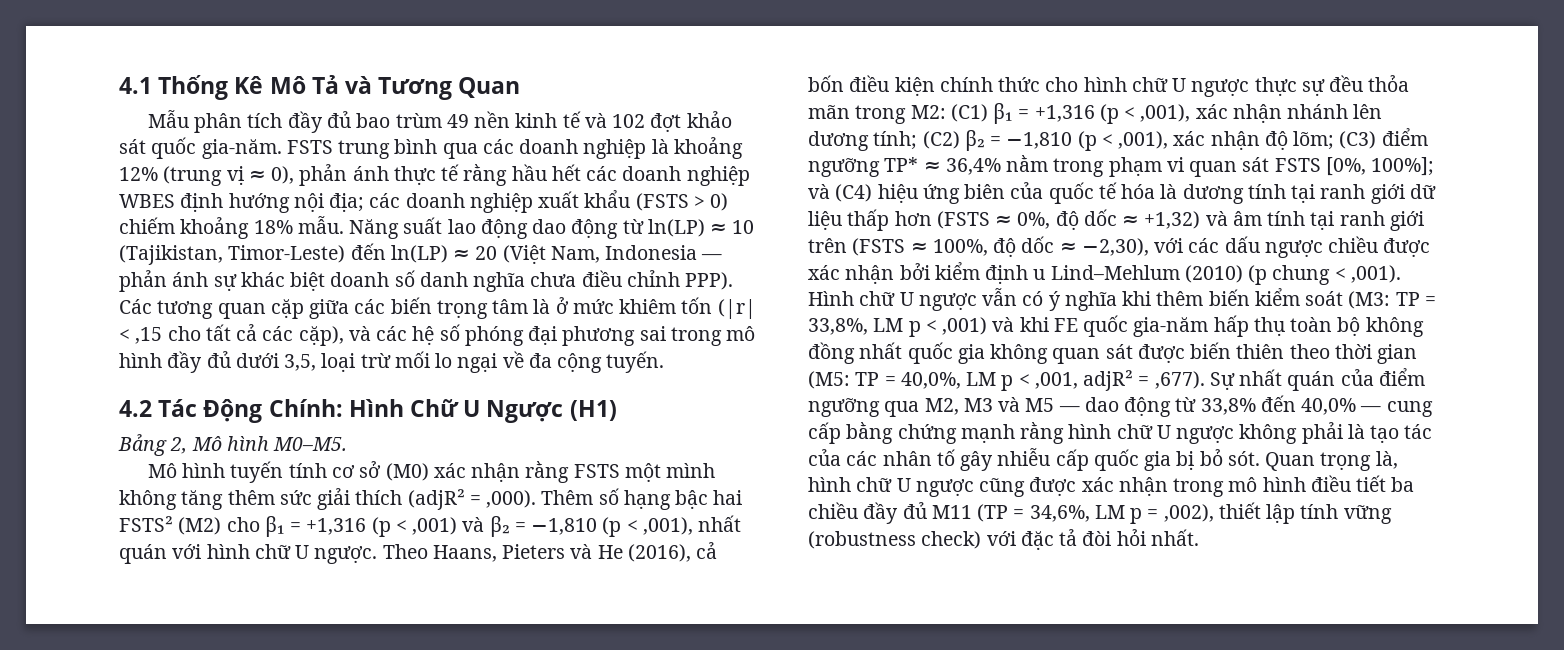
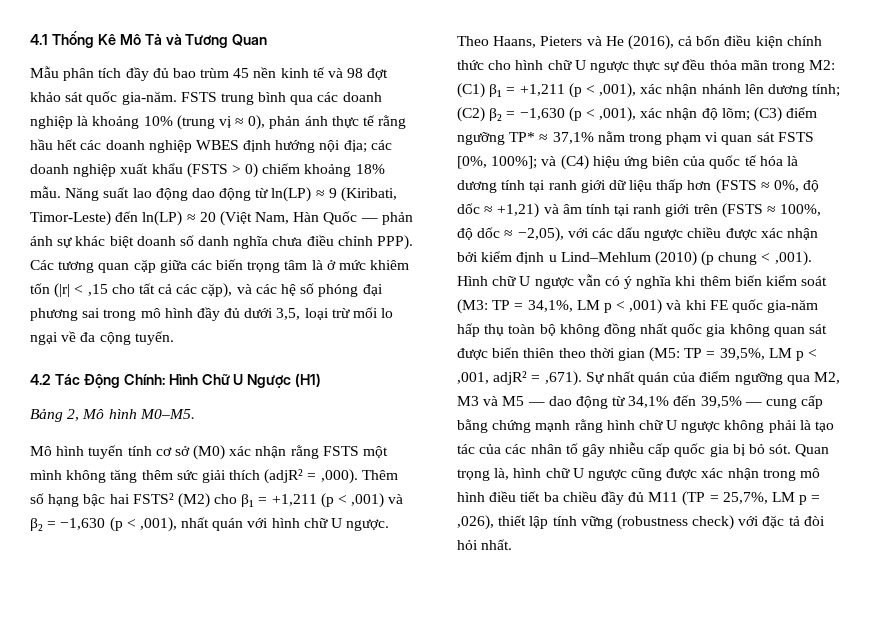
[446,114,469,128] 49 -> [233,68,250,78] 45
[612,114,646,128] 102 -> [347,68,364,78] 98
[119,167,158,181] 12% -> [143,116,173,126] 10%
[732,220,755,234] [119,245,223,265] 10 (Tajikistan, -> [328,187,398,202] 9 (Kiribati,
[605,245,698,260] Indonesia -> [293,211,358,225] Hàn Quốc
[306,518,367,535] +1,316 -> [271,494,317,506] +1,211
[531,518,598,535] −1,810 -> [60,518,106,530] −1,630
[1034,105,1095,122] +1,316 -> [519,84,565,96] +1,211
[1006,132,1073,149] −1,810 -> [519,108,565,120] −1,630
[945,158,1001,175] 36,4% -> [552,132,594,144] 37,1%
[1144,211,1201,229] +1,32) -> [497,203,540,218] +1,21)
[1081,238,1149,256] −2,30), -> [517,227,564,242] −2,05),
[808,318,868,335] 33,8%, -> [527,300,573,312] 34,1%,
[900,372,961,389] 40,0%, -> [719,348,765,360] 39,5%,
[1154,371,1205,389] ,677). -> [544,371,582,386] ,671).
[1200,395,1357,415] 33,8% đến 40,0% -> [628,395,742,408] 34,1% đến 39,5%
[1029,505,1090,522] 34,6%, -> [722,492,768,504] 25,7%,
[1163,504,1214,522] ,002), -> [457,515,494,530] ,026),

